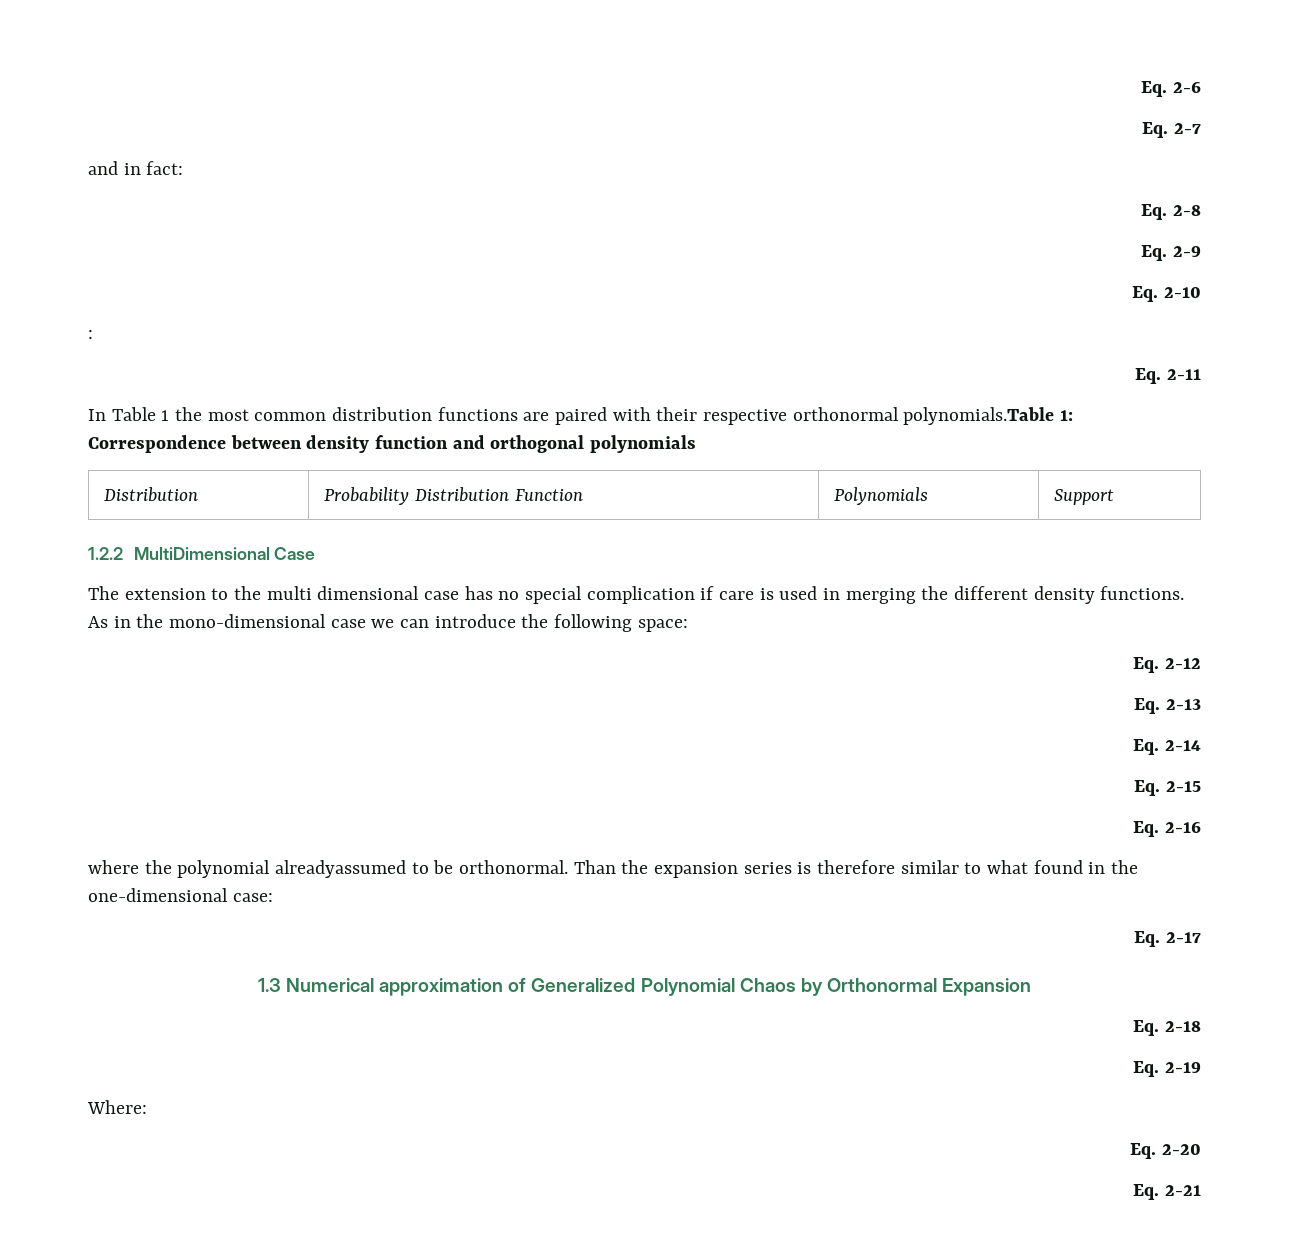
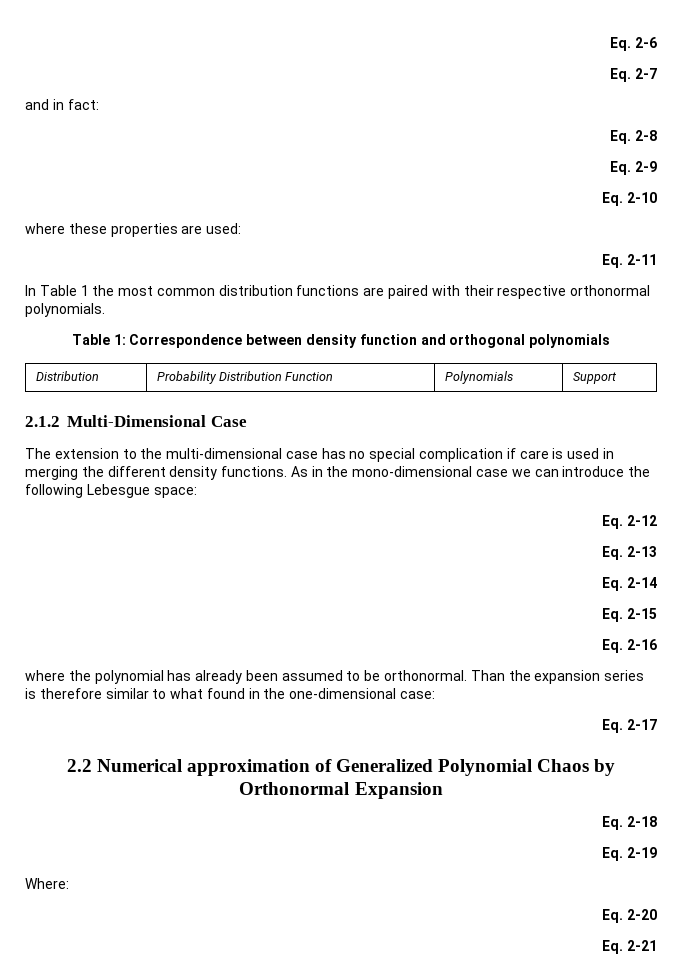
[88,330,93,339] : -> [25,223,242,237] where these properties are used:
[903,407,1055,425] polynomials.Table -> [25,303,105,317] [71,334,110,345] polynomials. // Table
[88,547,270,560] 1.2.2 MultiDimensional -> [25,415,206,427] 2.1.2 Multi-Dimensional
[266,586,420,600] multi dimensional -> [166,448,283,459] multi-dimensional
(633, 623) none -> [86,484,150,498] Lebesgue
[275,860,407,878] alreadyassumed -> [167,670,343,684] has already been assumed
[257,978,281,992] 1.3 -> [66,759,92,772] 2.2

